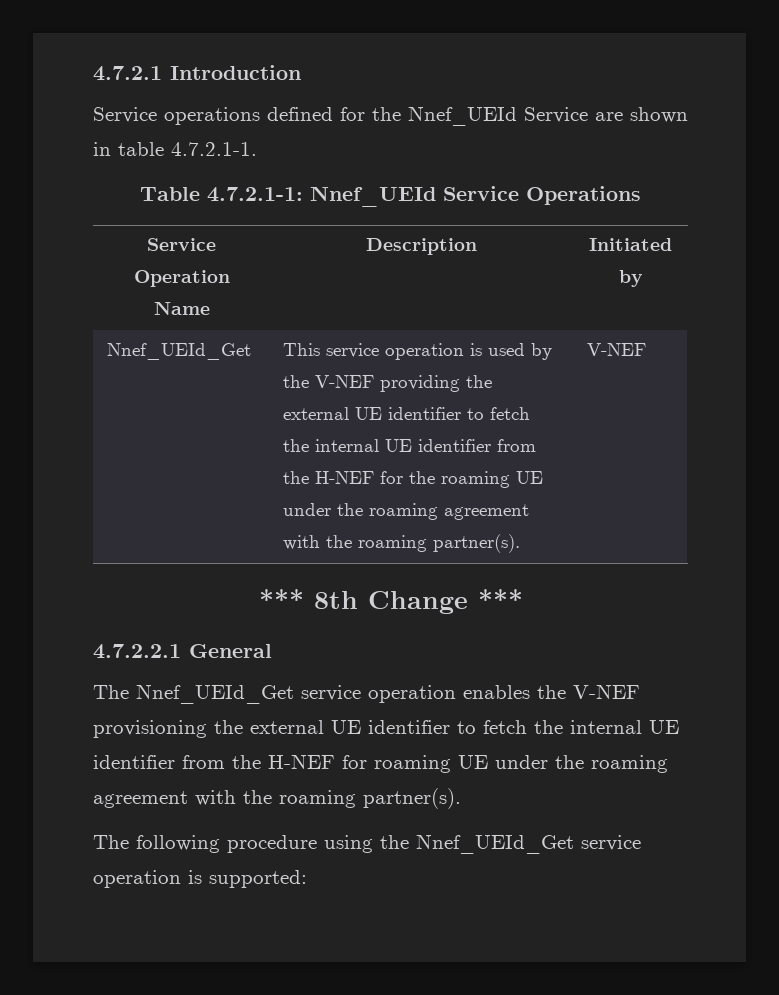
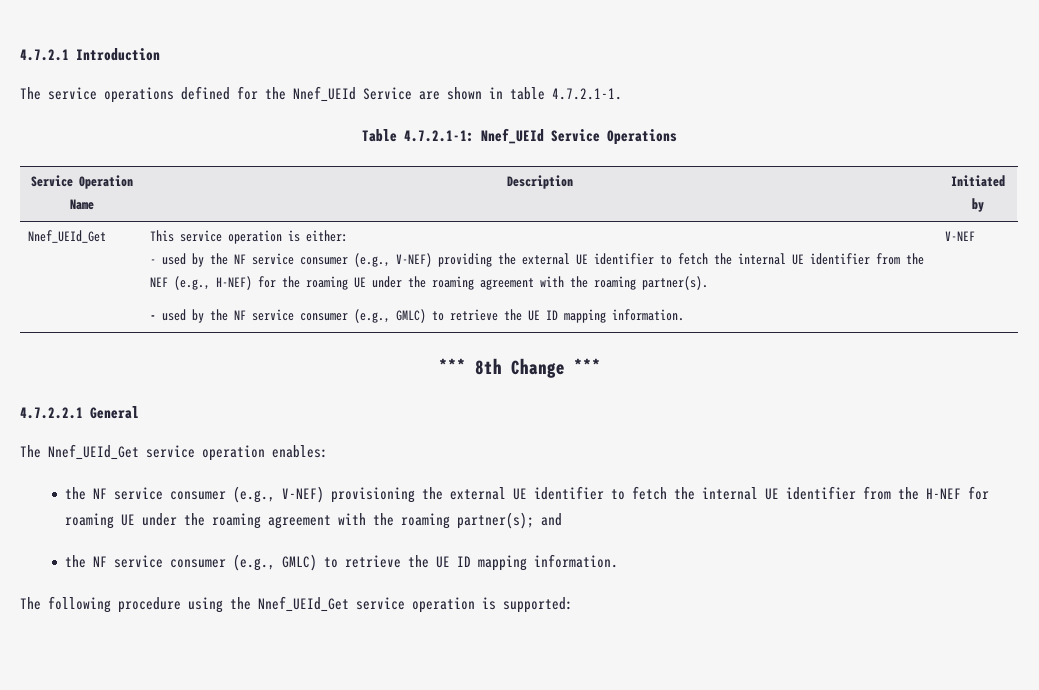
[93,107,157,123] Service -> [20,87,97,100] The service
[488,343,553,360] [283,375,375,388] used by the V-NEF -> [305,230,348,242] [149,253,432,267] either: // - used by the NF service consumer (e.g., V-NEF)
[315,471,375,484] H-NEF -> [149,276,252,290] NEF (e.g., H-NEF)
(521, 543) none -> [149,309,684,323] // - used by the NF service consumer (e.g., GMLC) to retrieve the UE ID mapping information.
[463,684,640,699] enables the V-NEF -> [272,445,328,458] [65,486,325,503] enables: // the NF service consumer (e.g., V-NEF)
[363,788,461,809] partner(s). -> [457,512,563,529] [65,554,619,571] partner(s); and // the NF service consumer (e.g., GMLC) to retrieve the UE ID mapping information.

